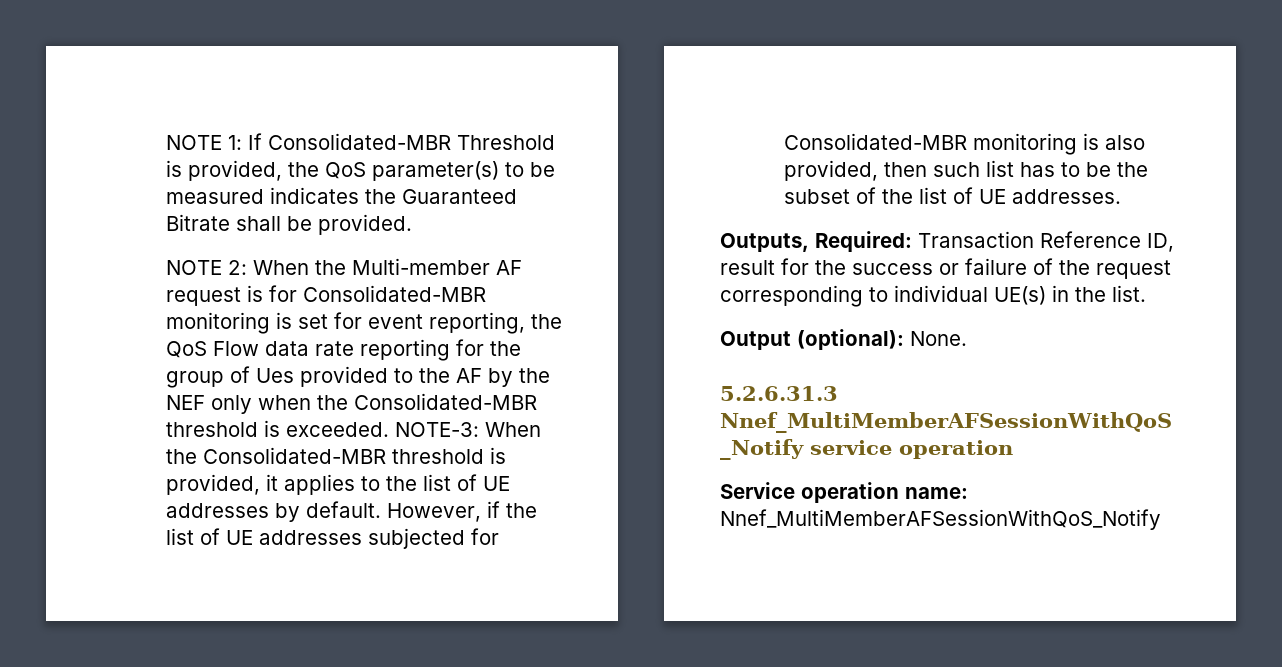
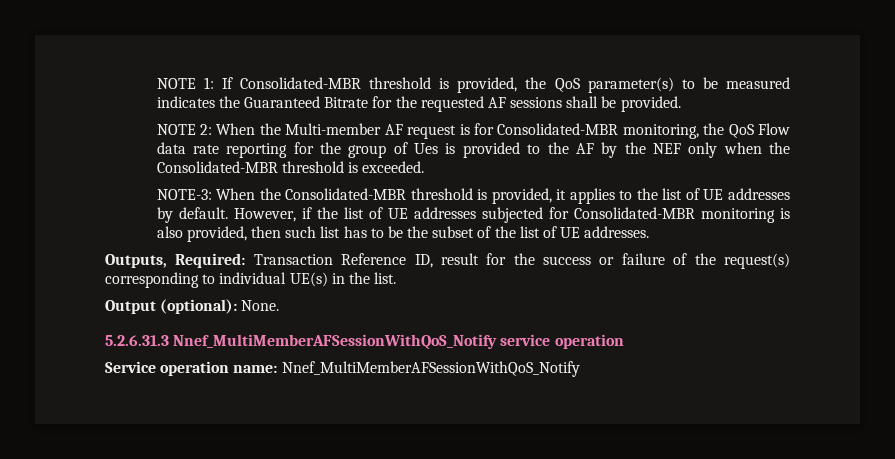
[456,135,555,150] Threshold -> [369,77,432,89] threshold
(230, 222) none -> [372,96,563,112] for the requested AF sessions
[165,312,525,334] monitoring is set for event reporting, -> [622,124,699,139] monitoring,
(294, 375) none -> [445,143,456,154] is
(389, 429) none -> (425, 167) //
[1096,260,1171,279] request -> [723,253,790,269] request(s)

